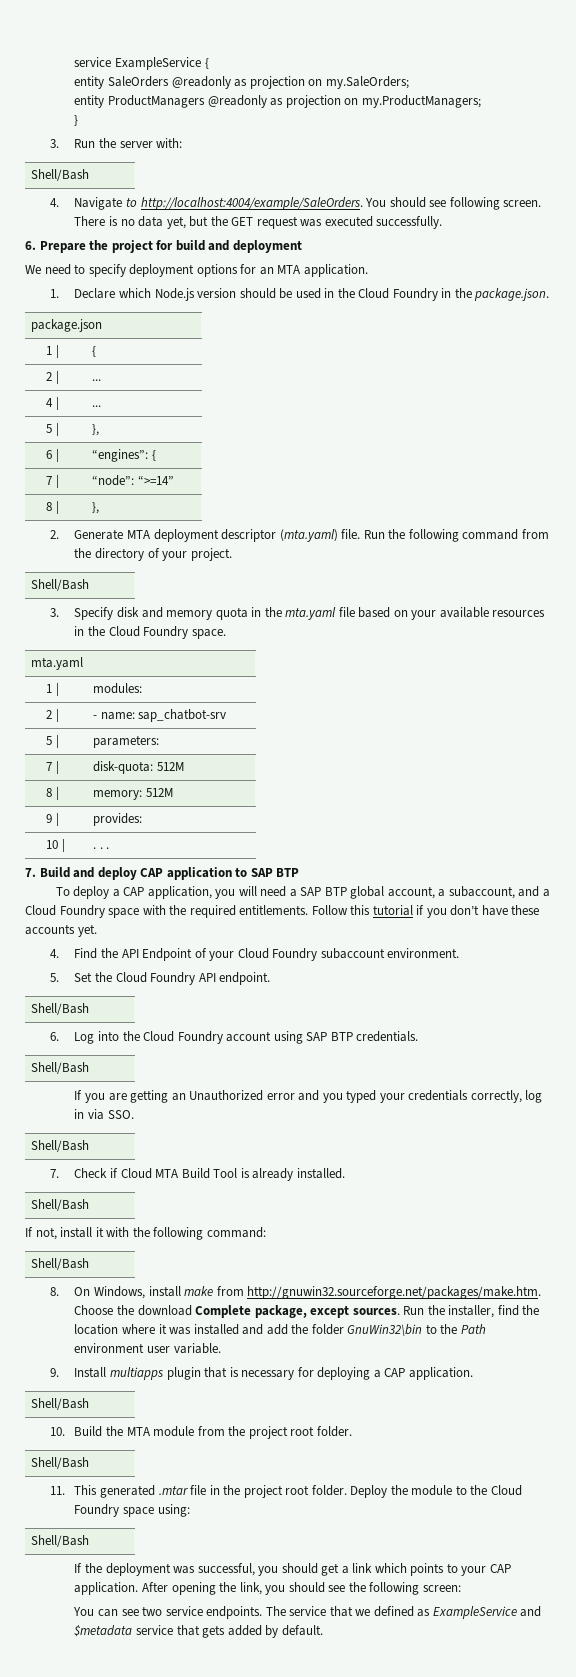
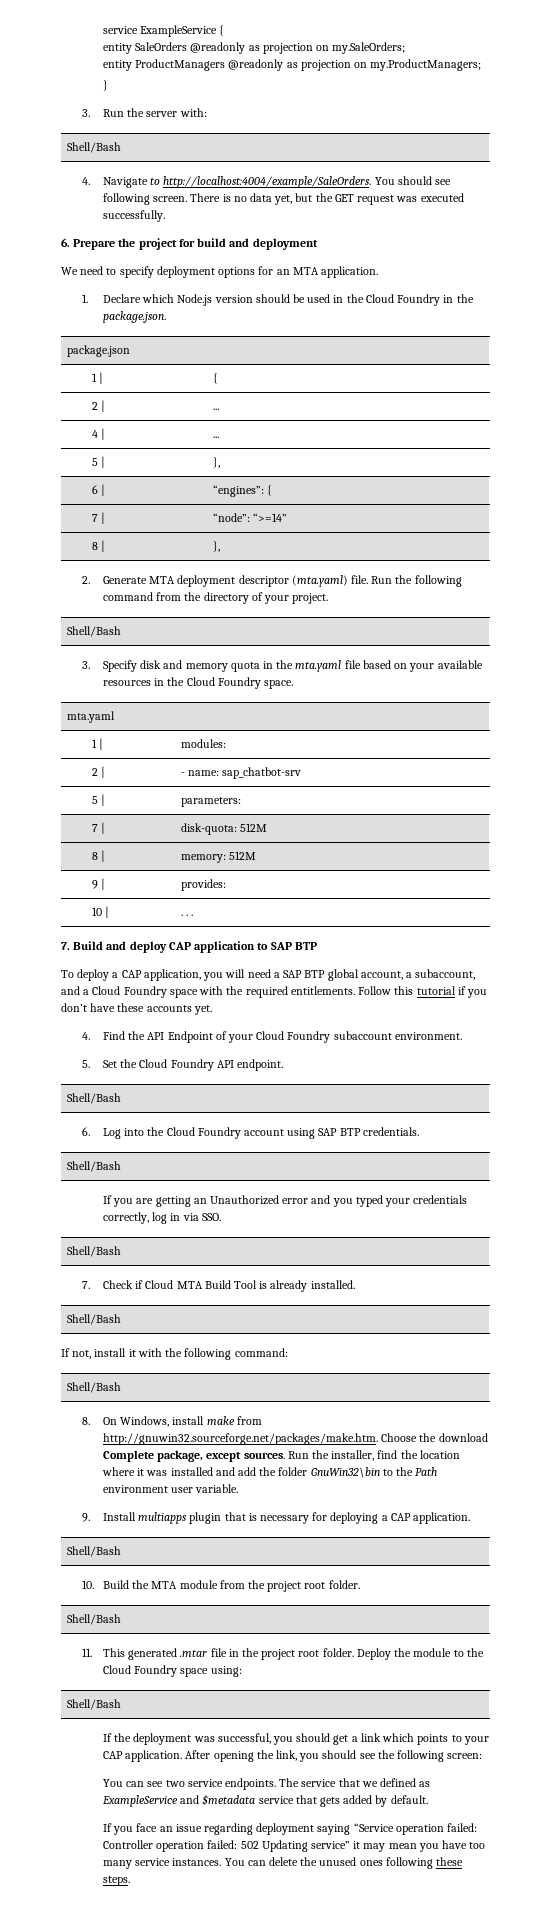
(323, 1630) none -> [102,1823,478,1835] [102,1840,486,1852] [102,1857,464,1869] [102,1876,130,1886] // If you face an issue regarding deployment saying “Service operation failed: Controller operation failed: 502 Updating service” it may mean you have too many service instances. You can delete the unused ones following these steps.

